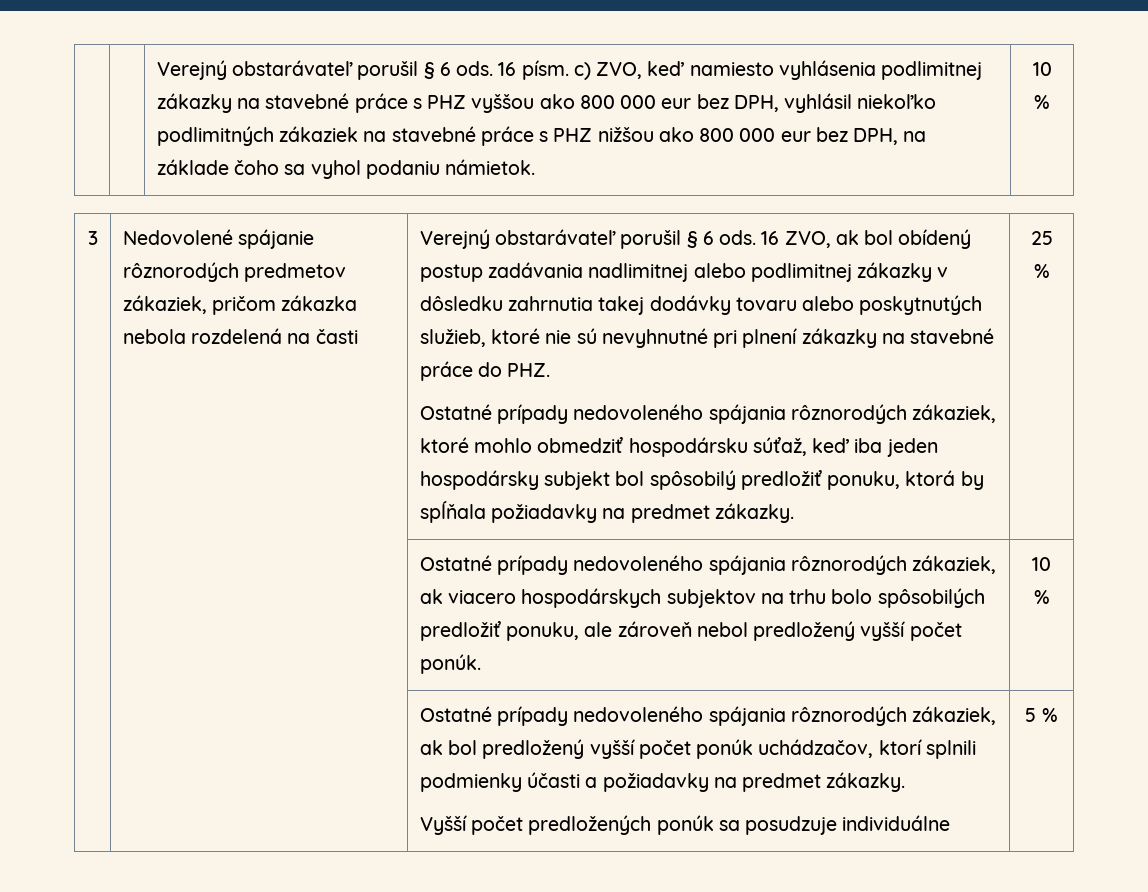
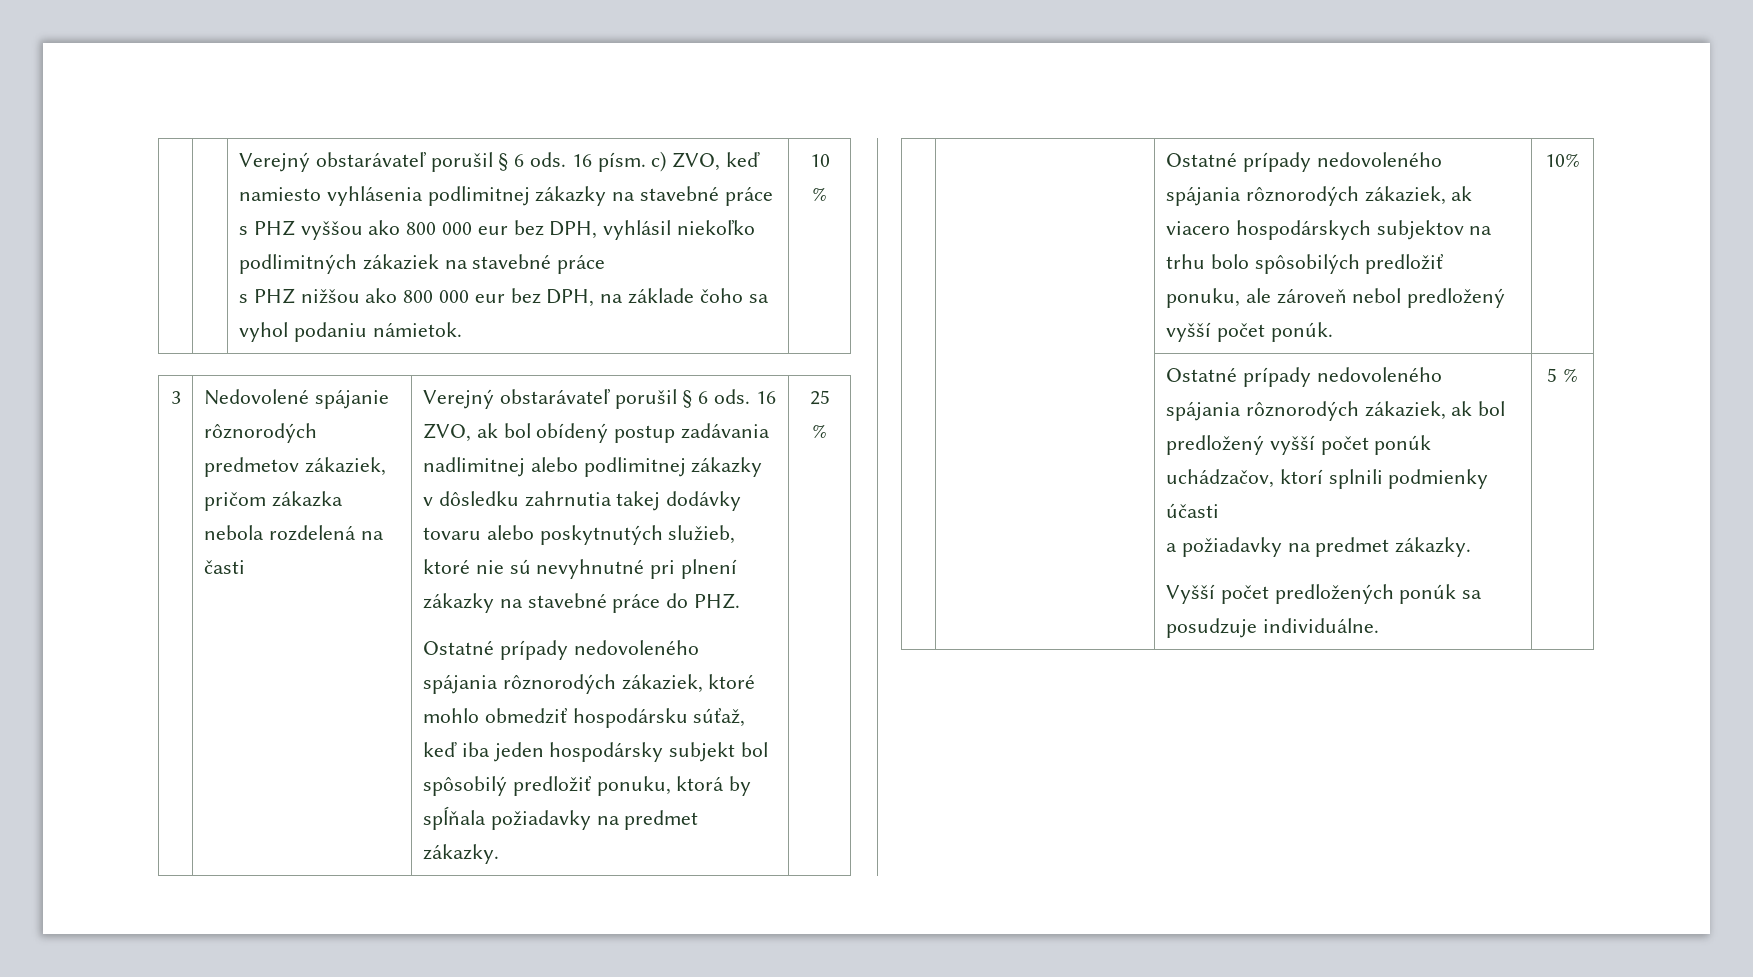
(534, 136) none -> (606, 264) //
[1032,557,1051,571] [1033,590,1050,604] 10 % -> [1545,153,1580,167] 10%
(581, 780) none -> (1219, 510) //
[842,815,951,831] individuálne -> [1262,618,1379,633] individuálne.

